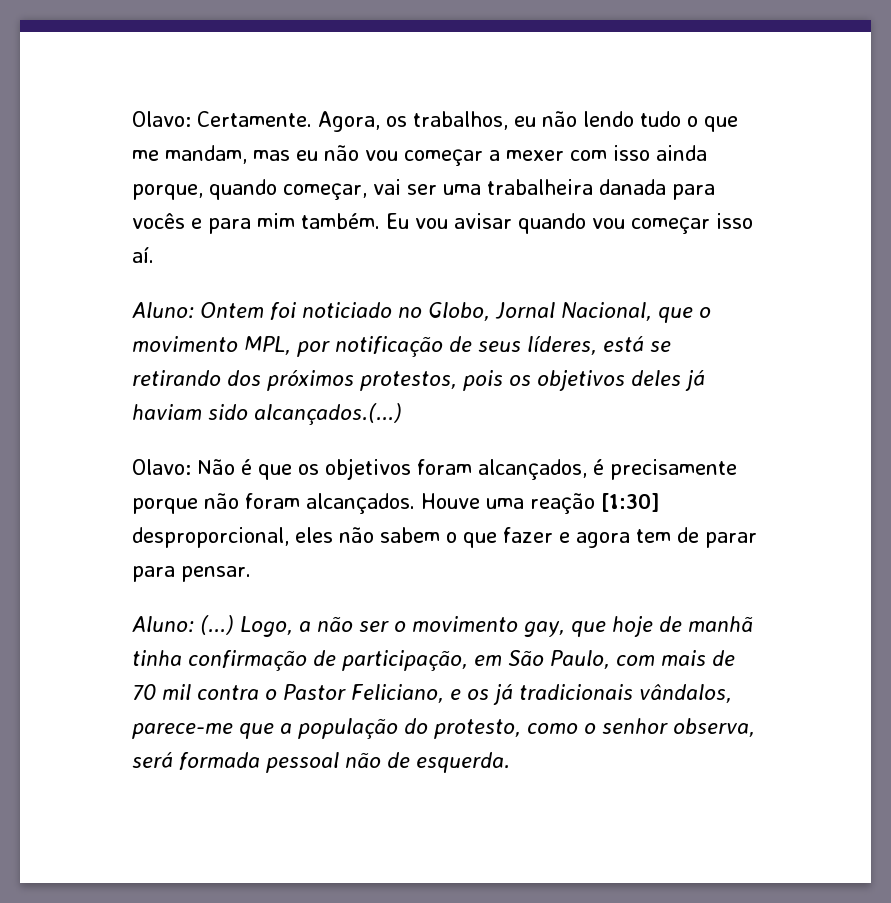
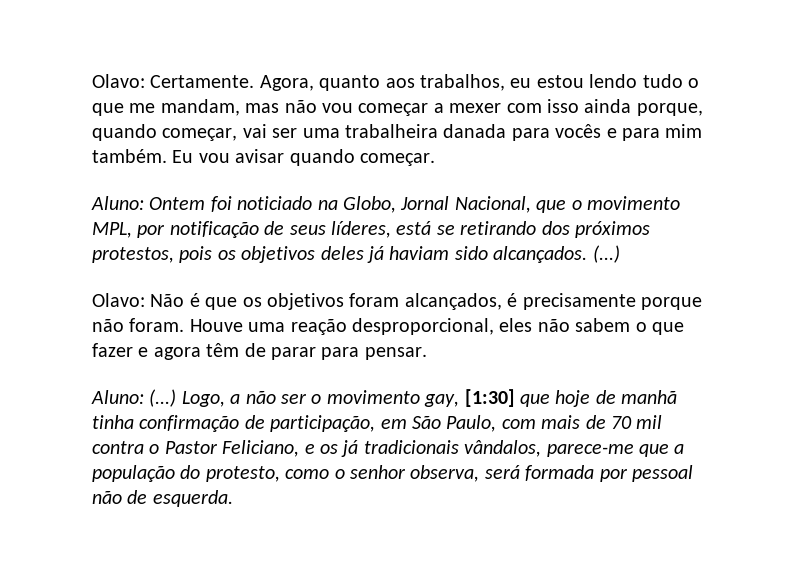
[386,116,407,127] os -> [319,75,415,91] quanto aos
[542,111,577,127] não -> [536,75,584,88] estou
[296,150,318,161] eu -> (280, 108) none
[592,213,753,234] [132,247,154,263] vou começar isso aí. -> [360,153,435,166] começar.
[398,307,422,318] no -> [317,200,338,210] na
[254,403,402,425] alcançados.(...) -> [493,245,620,263] alcançados. (...)
[245,493,415,514] foram alcançados. -> [129,318,185,332] foram.
[601,493,660,512] [1:30] -> (347, 327) none
[636,529,671,543] tem -> [206,343,240,357] têm
(565, 629) none -> [464,389,515,407] [1:30]
(260, 761) none -> [599,469,628,482] por

